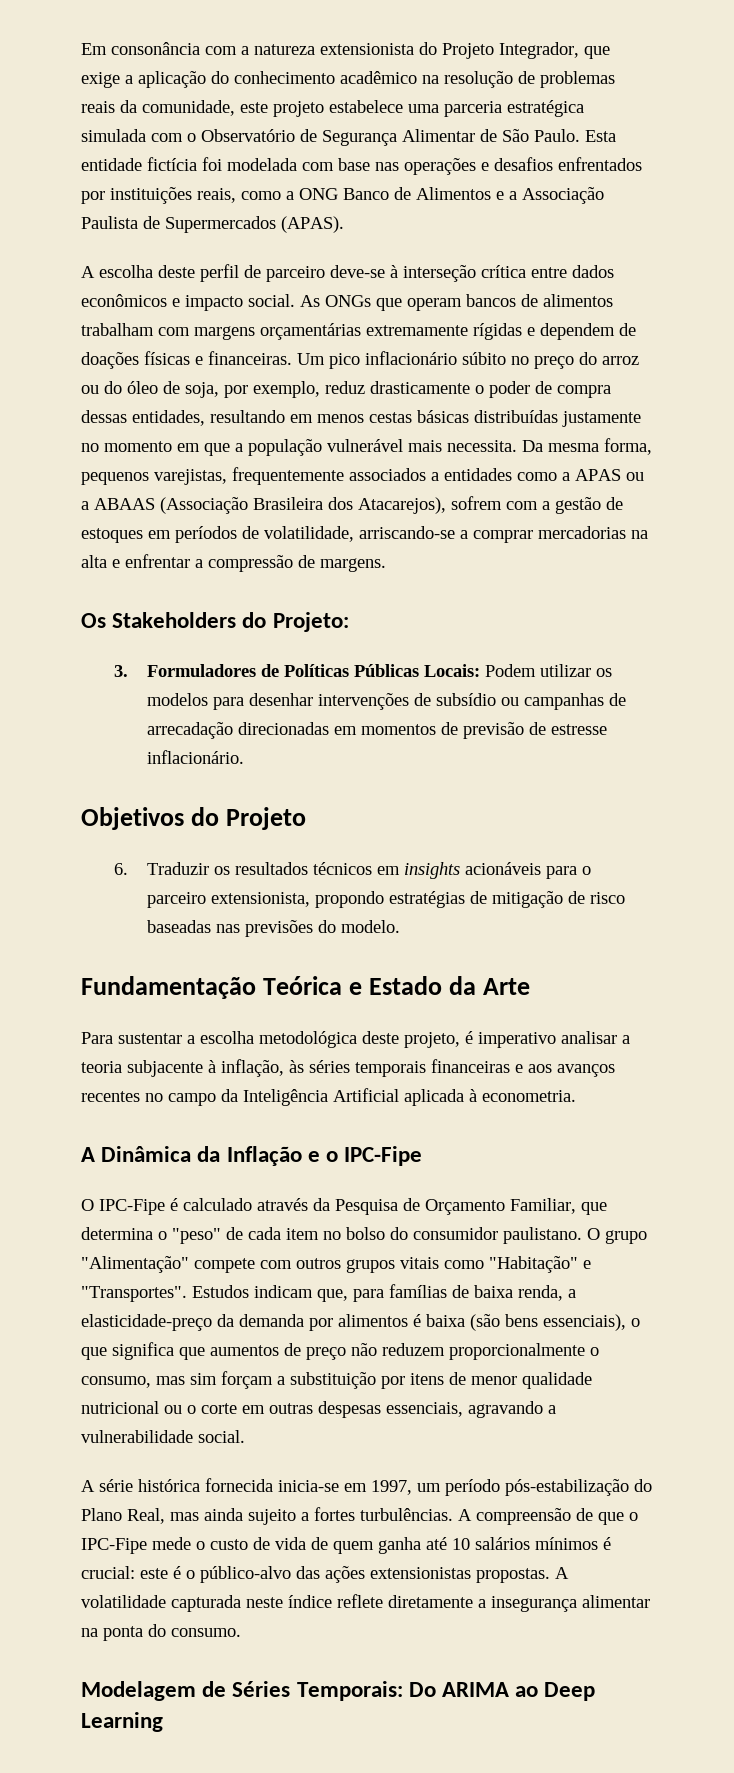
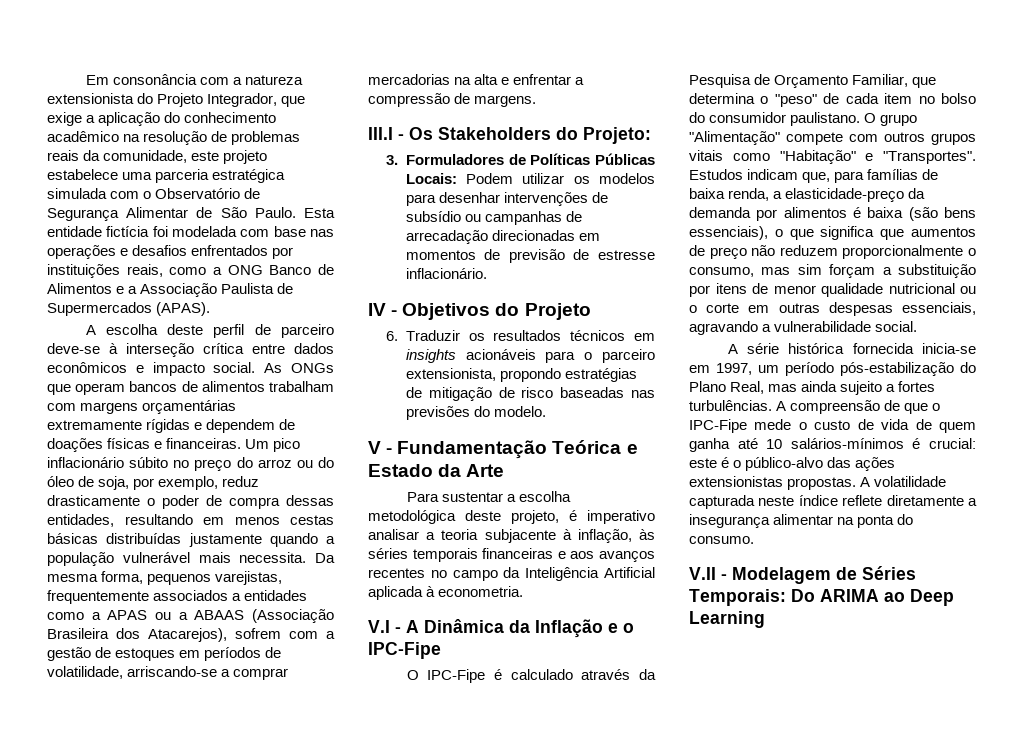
[81,441,230,456] no momento em que -> [269,533,318,547] quando
(386, 565) none -> [368,127,404,140] III.I -
(245, 757) none -> [368,303,398,316] IV -
(401, 926) none -> [368,441,393,454] V -
(576, 1096) none -> [368,620,401,633] V.I -
[475,1537,598,1550] salários mínimos -> [790,438,904,449] salários-mínimos
(241, 1632) none -> [689,567,727,580] V.II -

